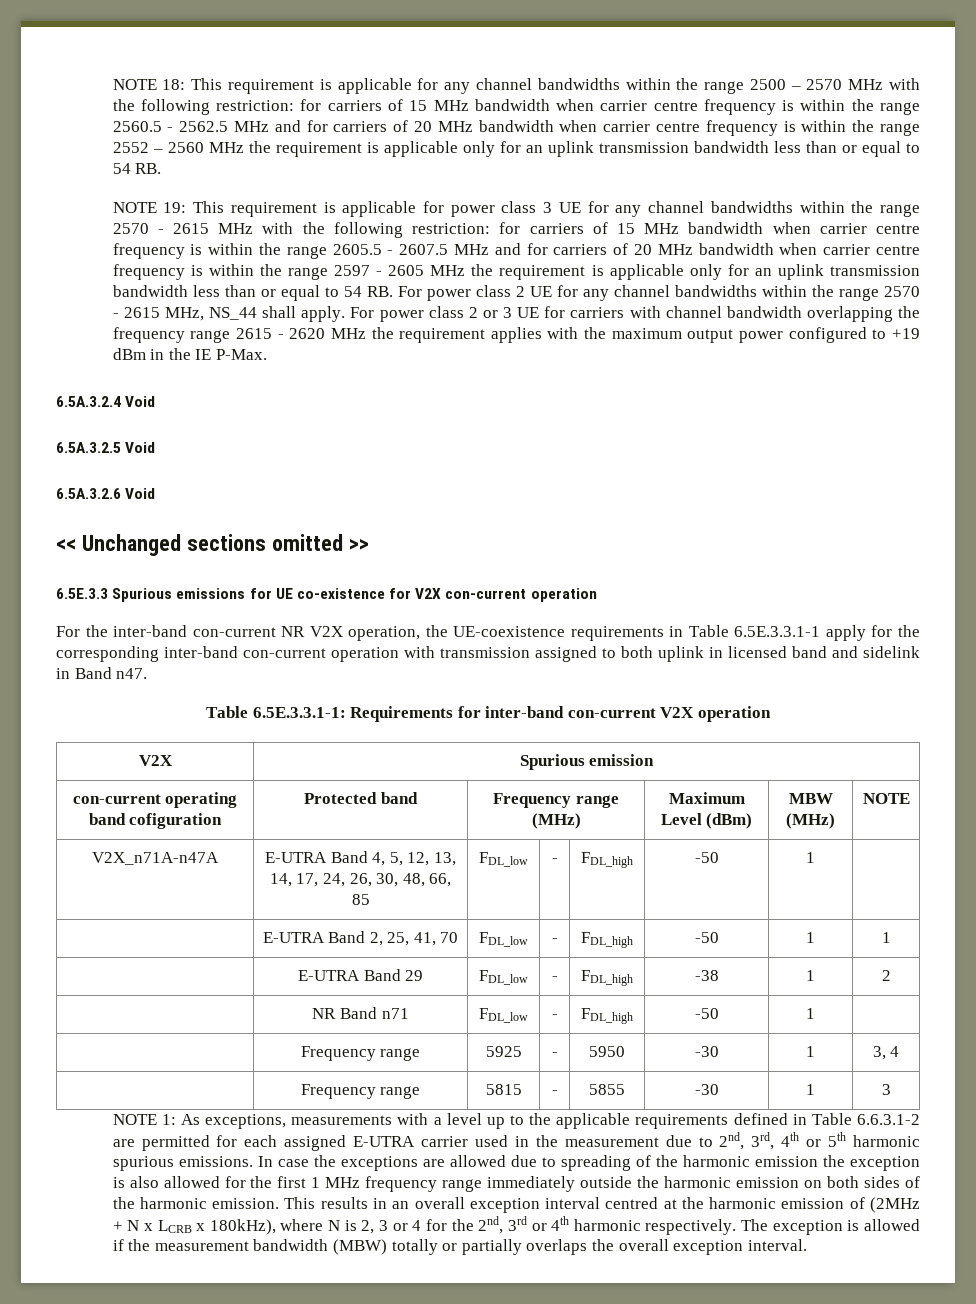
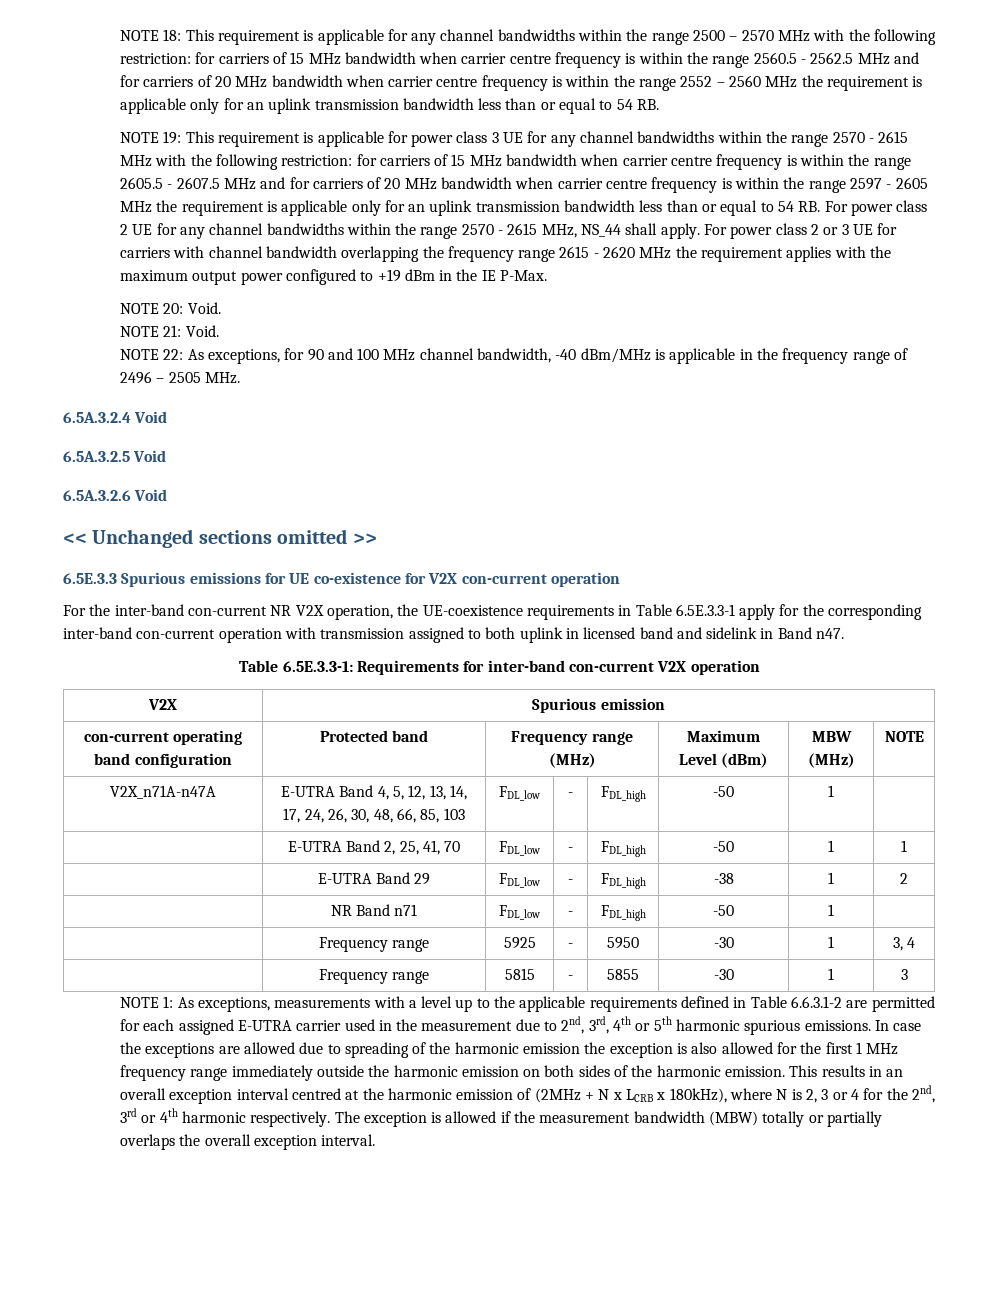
(267, 354) none -> [119,302,221,314] [119,325,219,337] [119,348,908,364] [119,371,240,384] // NOTE 20: Void. // NOTE 21: Void. // NOTE 22: As exceptions, for 90 and 100 MHz channel bandwidth, -40 dBm/MHz is applicable in the frequency range of 2496 – 2505 MHz.
[734,626,821,637] 6.5E.3.3.1-1 -> [675,604,735,616] 6.5E.3.3-1
[252,707,346,718] 6.5E.3.3.1-1: -> [282,661,353,672] 6.5E.3.3-1:
[129,813,223,829] cofiguration -> [134,753,232,768] configuration
[351,894,370,905] 85 -> [420,808,465,823] 85, 103

